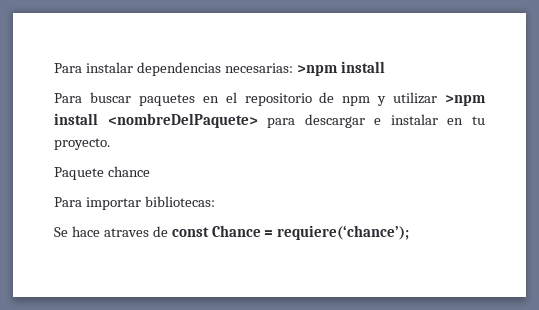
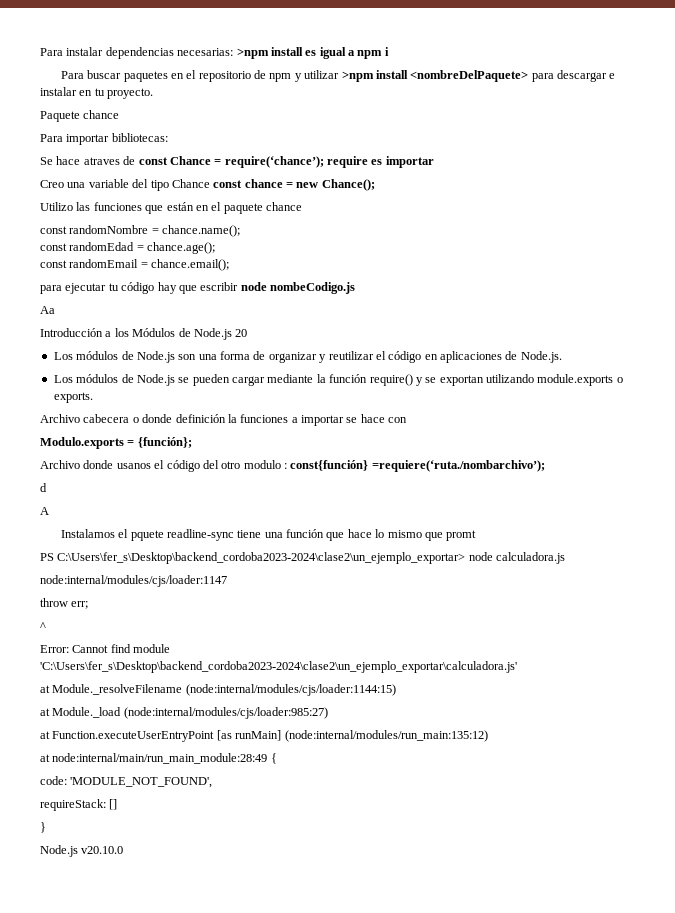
(385, 67) none -> [305,47,389,59] es igual a npm i
[277,225,410,240] requiere(‘chance’); -> [224,156,434,168] [40,179,375,191] [40,202,302,214] [40,225,241,237] [40,242,216,254] [40,259,230,271] [40,282,355,294] [40,306,55,314] [40,328,248,340] [53,351,562,363] [53,374,623,386] [53,392,93,403] [40,414,408,426] [40,437,192,449] [40,460,545,472] [40,483,47,492] [40,507,49,515] [60,529,477,541] [40,552,566,564] [40,575,227,587] [40,598,89,609] [40,622,46,630] [40,644,171,653] [40,661,517,673] [40,684,396,696] [40,707,328,719] [40,730,488,742] [40,753,277,764] [40,776,213,788] [40,799,118,811] [40,822,46,833] [40,845,124,857] require(‘chance’); require es importar // Creo una variable del tipo Chance const chance = new Chance(); // Utilizo las funciones que están en el paquete chance // const randomNombre = chance.name(); // const randomEdad = chance.age(); // const randomEmail = chance.email(); // para ejecutar tu código hay que escribir node nombeCodigo.js // Aa // Introducción a los Módulos de Node.js 20 // Los módulos de Node.js son una forma de organizar y reutilizar el código en aplicaciones de Node.js. // Los módulos de Node.js se pueden cargar mediante la función require() y se exportan utilizando module.exports o exports. // Archivo cabecera o donde definición la funciones a importar se hace con // Modulo.exports = {función}; // Archivo donde usanos el código del otro modulo : const{función} =requiere(‘ruta./nombarchivo’); // d // A // Instalamos el pquete readline-sync tiene una función que hace lo mismo que promt // PS C:\Users\fer_s\Desktop\backend_cordoba2023-2024\clase2\un_ejemplo_exportar> node calculadora.js // node:internal/modules/cjs/loader:1147 // throw err; // ^ // Error: Cannot find module 'C:\Users\fer_s\Desktop\backend_cordoba2023-2024\clase2\un_ejemplo_exportar\calculadora.js' // at Module._resolveFilename (node:internal/modules/cjs/loader:1144:15) // at Module._load (node:internal/modules/cjs/loader:985:27) // at Function.executeUserEntryPoint [as runMain] (node:internal/modules/run_main:135:12) // at node:internal/main/run_main_module:28:49 { // code: 'MODULE_NOT_FOUND', // requireStack: [] // } // Node.js v20.10.0

